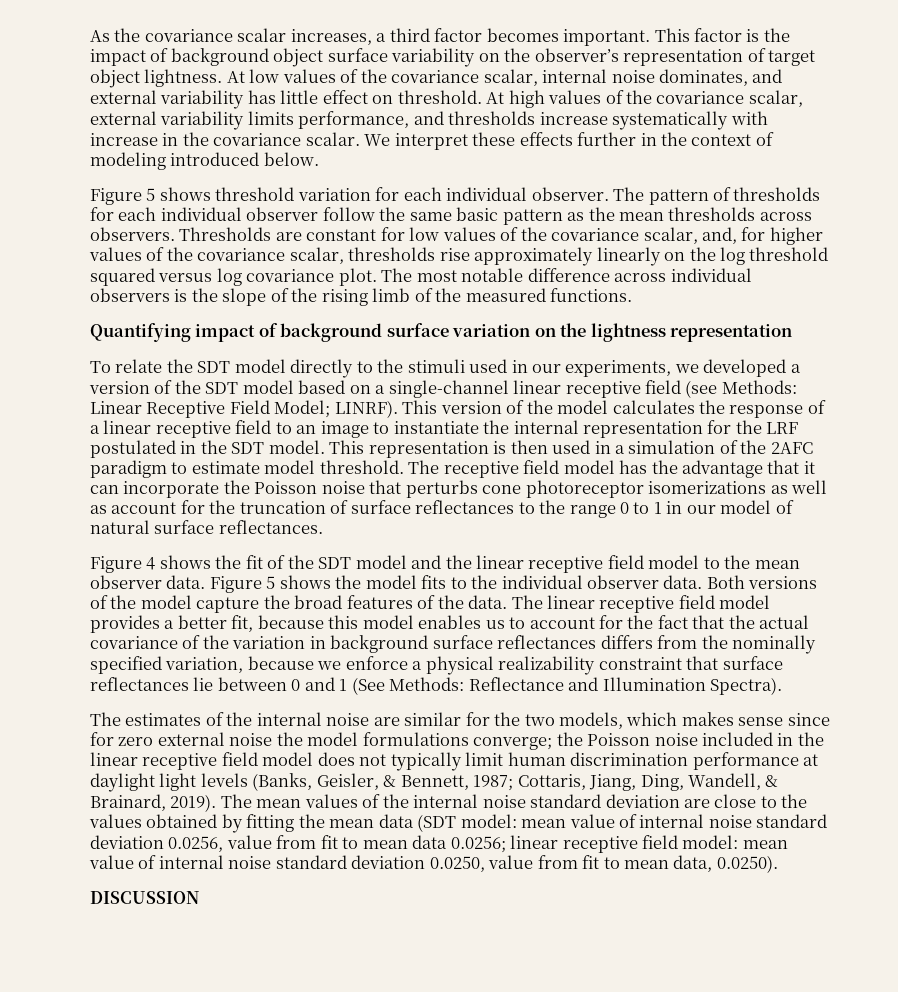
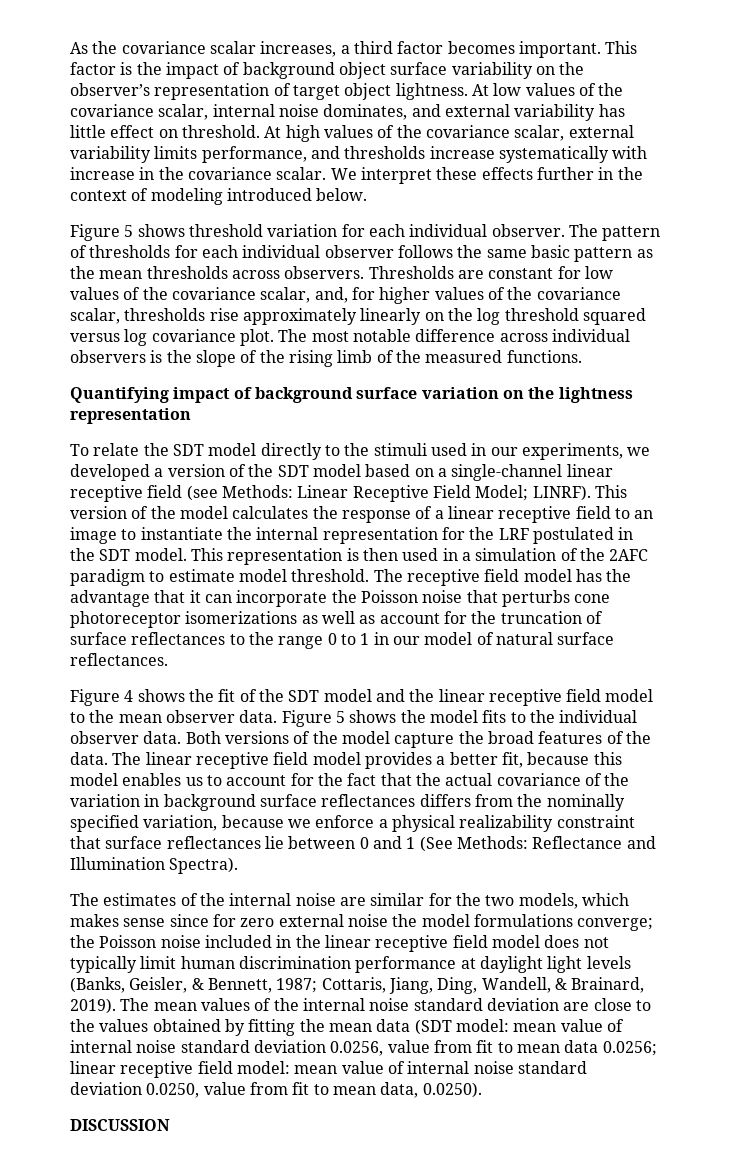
[322,207,375,221] follow -> [397,245,453,258] follows

